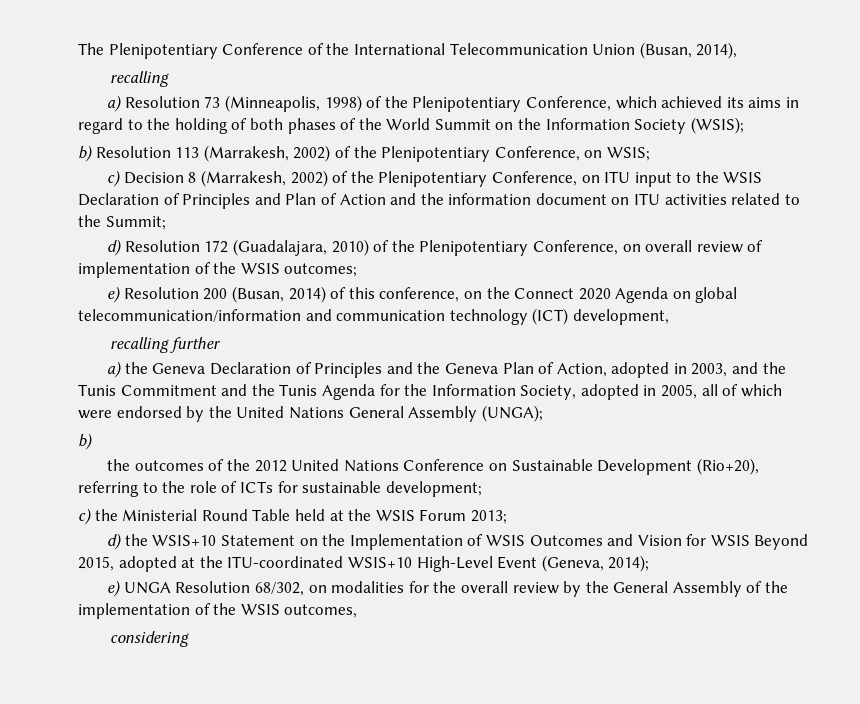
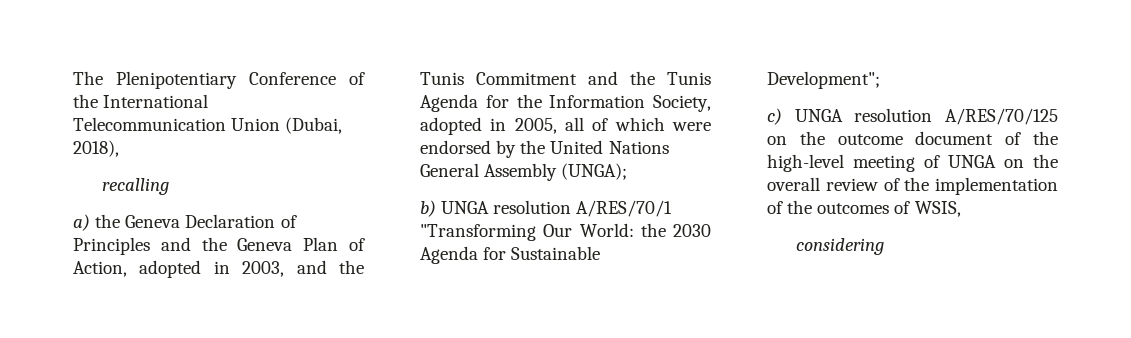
[639,42,738,59] [109,71,169,87] [107,95,799,112] [78,117,744,134] [78,145,650,162] [107,170,763,187] [78,193,800,209] [78,215,166,230] [107,239,764,256] [78,262,358,278] [107,286,738,303] [78,308,669,325] [109,337,222,353] (Busan, 2014), // recalling // a) Resolution 73 (Minneapolis, 1998) of the Plenipotentiary Conference, which achieved its aims in regard to the holding of both phases of the World Summit on the Information Society (WSIS); // b) Resolution 113 (Marrakesh, 2002) of the Plenipotentiary Conference, on WSIS; // c) Decision 8 (Marrakesh, 2002) of the Plenipotentiary Conference, on ITU input to the WSIS Declaration of Principles and Plan of Action and the information document on ITU activities related to the Summit; // d) Resolution 172 (Guadalajara, 2010) of the Plenipotentiary Conference, on overall review of implementation of the WSIS outcomes; // e) Resolution 200 (Busan, 2014) of this conference, on the Connect 2020 Agenda on global telecommunication/information and communication technology (ICT) development, // recalling further -> [285,117,343,134] [73,140,119,157] [101,178,169,195] (Dubai, 2018), // recalling
[107,458,759,475] [78,481,482,497] [78,508,507,525] [107,533,809,550] [78,555,650,572] [107,580,742,597] // the outcomes of the 2012 United Nations Conference on Sustainable Development (Rio+20), referring to the role of ICTs for sustainable development; // c) the Ministerial Round Table held at the WSIS Forum 2013; // d) the WSIS+10 Statement on the Implementation of WSIS Outcomes and Vision for WSIS Beyond 2015, adopted at the ITU-coordinated WSIS+10 High-Level Event (Geneva, 2014); // e) UNGA Resolution 68/302, on modalities for the overall review by the General Assembly -> [441,200,673,217] [420,223,711,241] [420,246,601,264] [767,71,880,89] [767,108,1058,125] [767,131,1058,145] [767,154,1058,172] [767,177,878,191] UNGA resolution A/RES/70/1 "Transforming Our World: the 2030 Agenda for Sustainable Development"; // c) UNGA resolution A/RES/70/125 on the outcome document of the high-level meeting of UNGA on the overall review
[240,604,358,618] WSIS outcomes, -> [817,201,961,217] outcomes of WSIS,

